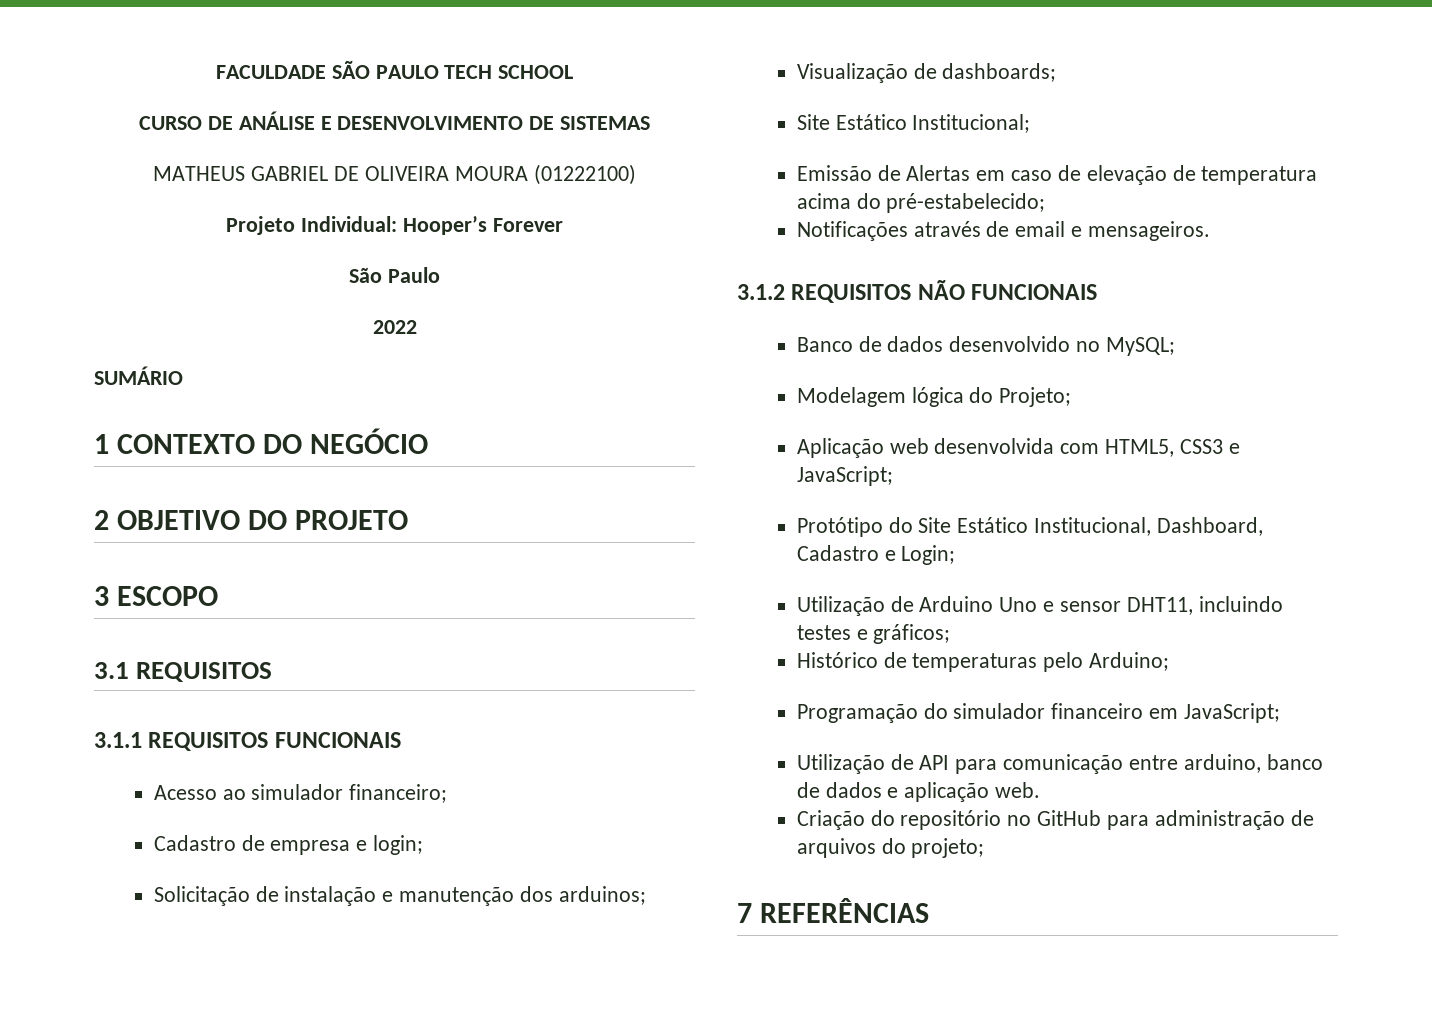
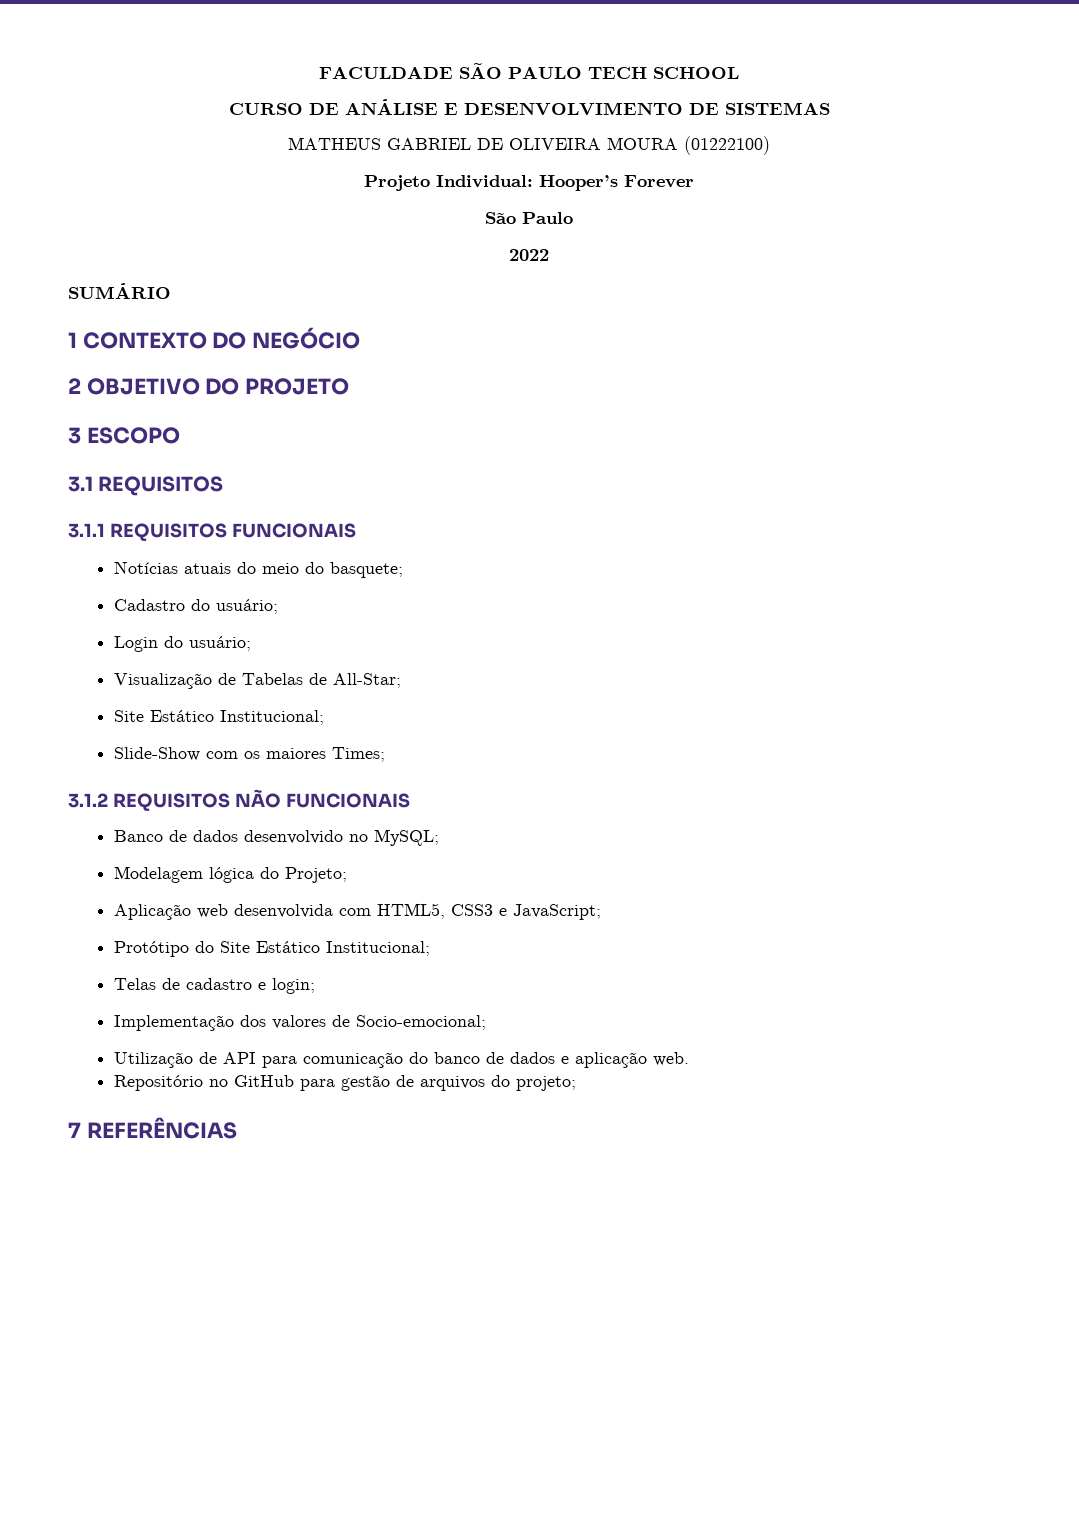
[153,784,448,803] [153,835,424,855] [153,886,646,906] Acesso ao simulador financeiro; // Cadastro de empresa e login; // Solicitação de instalação e manutenção dos arduinos; -> [113,561,403,578] [113,599,278,614] [113,636,251,652] Notícias atuais do meio do basquete; // Cadastro do usuário; // Login do usuário;
[942,63,1057,82] [796,114,1031,133] [796,165,1318,185] [796,193,1046,213] [796,221,1210,241] dashboards; // Site Estático Institucional; // Emissão de Alertas em caso de elevação de temperatura acima do pré-estabelecido; // Notificações através de email e mensageiros. -> [241,673,401,688] [113,710,324,725] [113,747,385,762] Tabelas de All-Star; // Site Estático Institucional; // Slide-Show com os maiores Times;
[1034,517,1263,536] [796,545,956,565] [796,596,1283,616] [796,624,951,644] [796,652,1170,672] [796,703,1280,723] Institucional, Dashboard, Cadastro e Login; // Utilização de Arduino Uno e sensor DHT11, incluindo testes e gráficos; // Histórico de temperaturas pelo Arduino; // Programação do simulador financeiro em JavaScript; -> [325,941,430,956] [113,978,315,994] [113,1015,486,1031] Institucional; // Telas de cadastro e login; // Implementação dos valores de Socio-emocional;
[1128,754,1261,773] entre arduino, -> [408,1052,428,1064] do
[796,810,1002,830] Criação do repositório -> [113,1075,203,1091] Repositório
[1154,810,1285,830] administração -> [340,1075,390,1091] gestão

